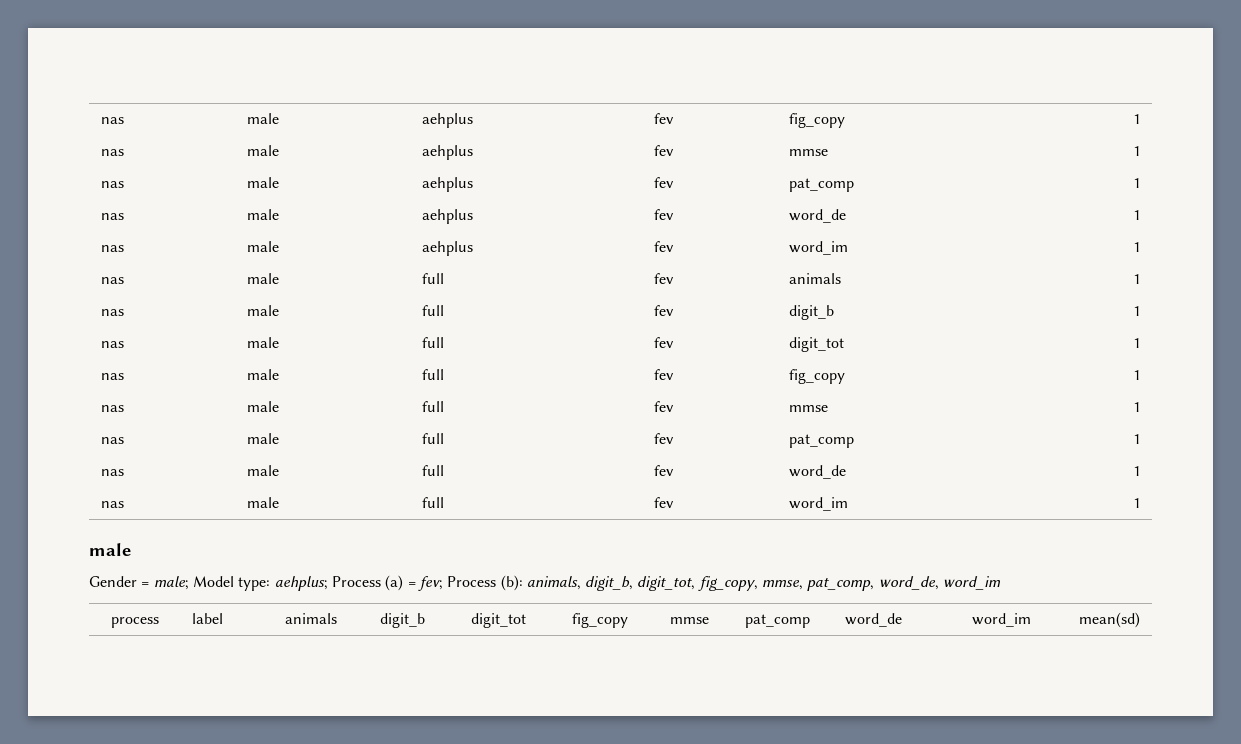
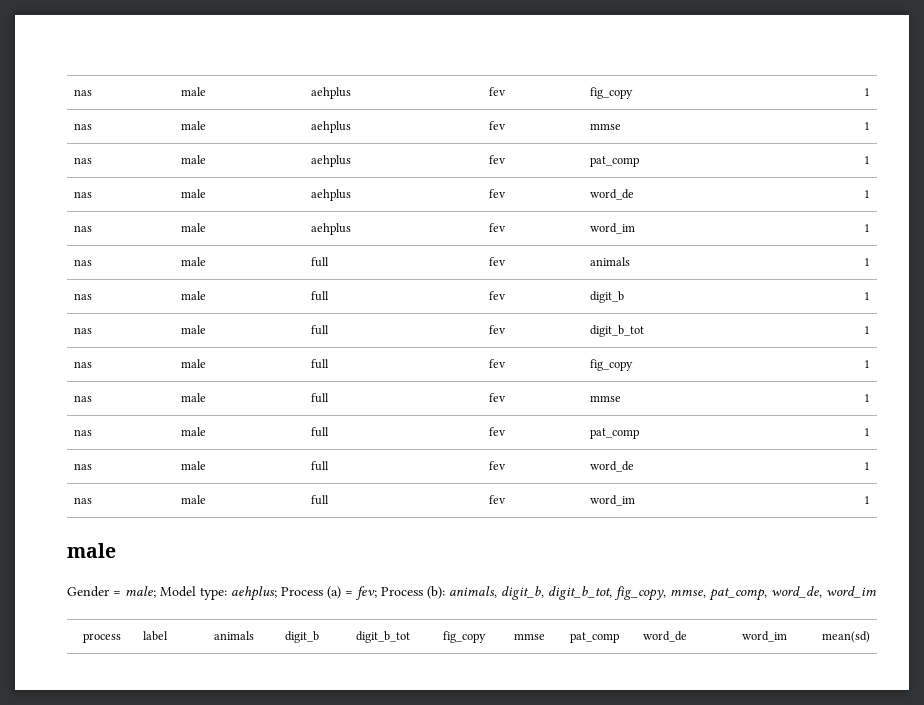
[789,337,845,352] digit_tot -> [590,325,645,337] digit_b_tot
[637,576,696,591] digit_tot, -> [548,586,612,600] digit_b_tot,
[470,613,526,628] digit_tot -> [355,631,410,643] digit_b_tot

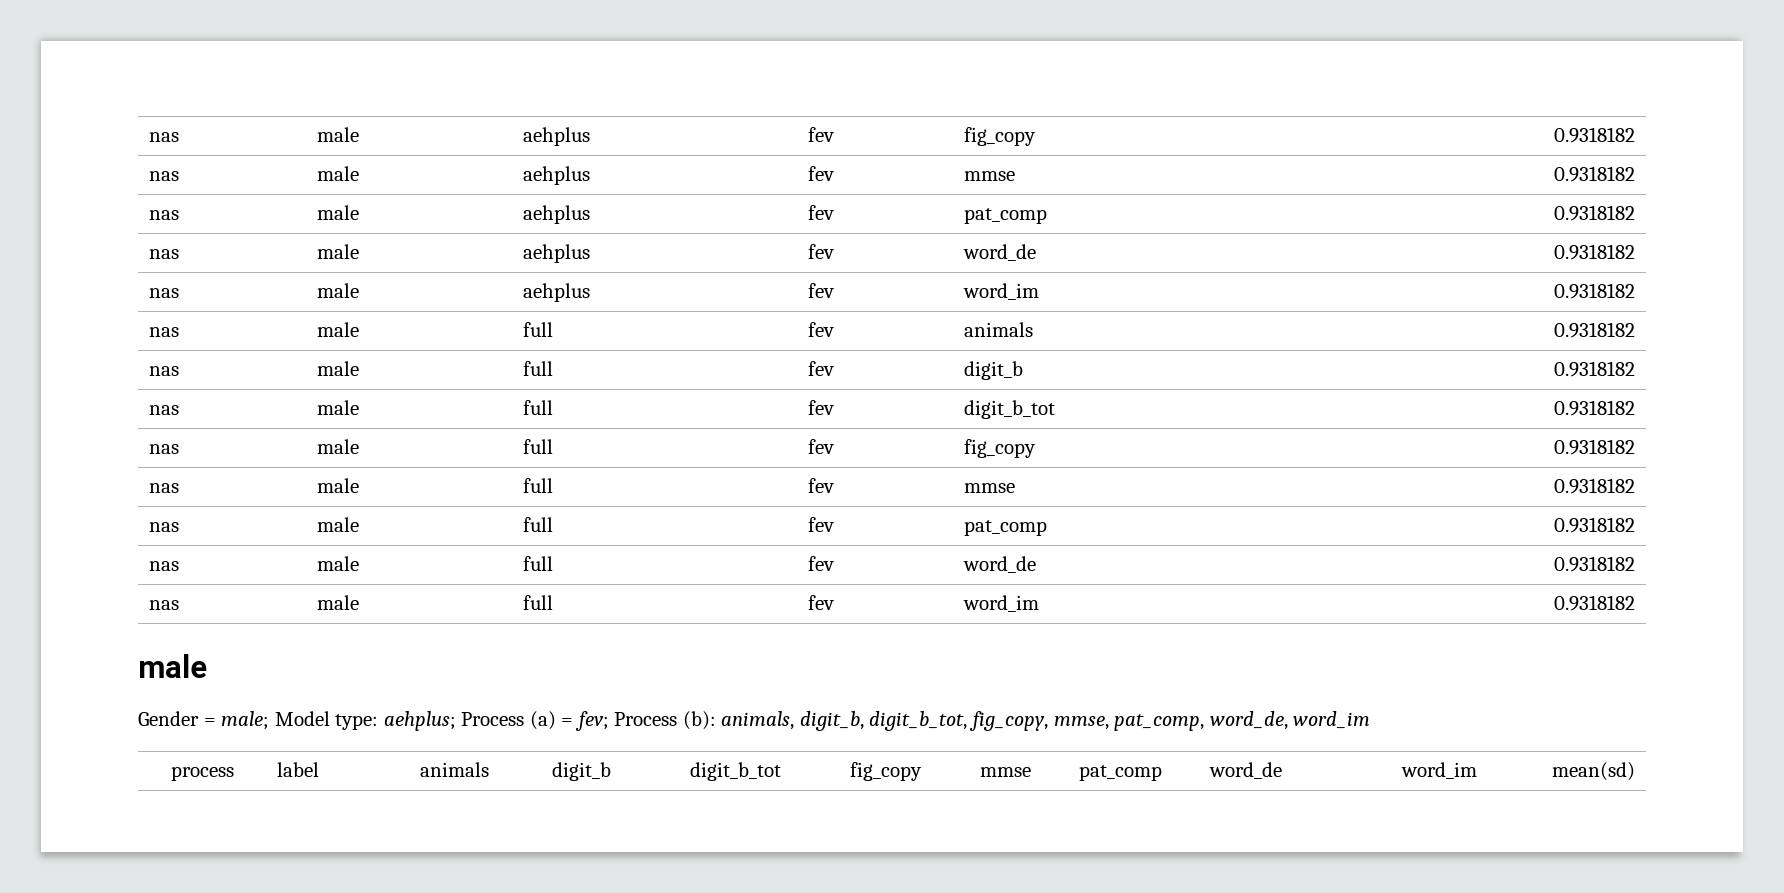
[863,88,870,96] 1 -> [1554,127,1636,143] 0.9318182
[863,122,870,130] 1 -> [1554,166,1636,182] 0.9318182
[863,156,870,164] 1 -> [1554,205,1636,221] 0.9318182
[863,190,870,198] 1 -> [1554,244,1636,260] 0.9318182
[863,224,870,232] 1 -> [1554,283,1636,299] 0.9318182
[863,258,870,266] 1 -> [1554,322,1636,338] 0.9318182
[863,292,870,300] 1 -> [1554,361,1636,377] 0.9318182
[863,326,870,334] 1 -> [1554,400,1636,416] 0.9318182
[863,360,870,368] 1 -> [1554,439,1636,455] 0.9318182
[863,394,870,402] 1 -> [1554,478,1636,494] 0.9318182
[863,428,870,436] 1 -> [1554,517,1636,533] 0.9318182
[863,462,870,470] 1 -> [1554,556,1636,572] 0.9318182
[863,496,870,504] 1 -> [1554,595,1636,611] 0.9318182

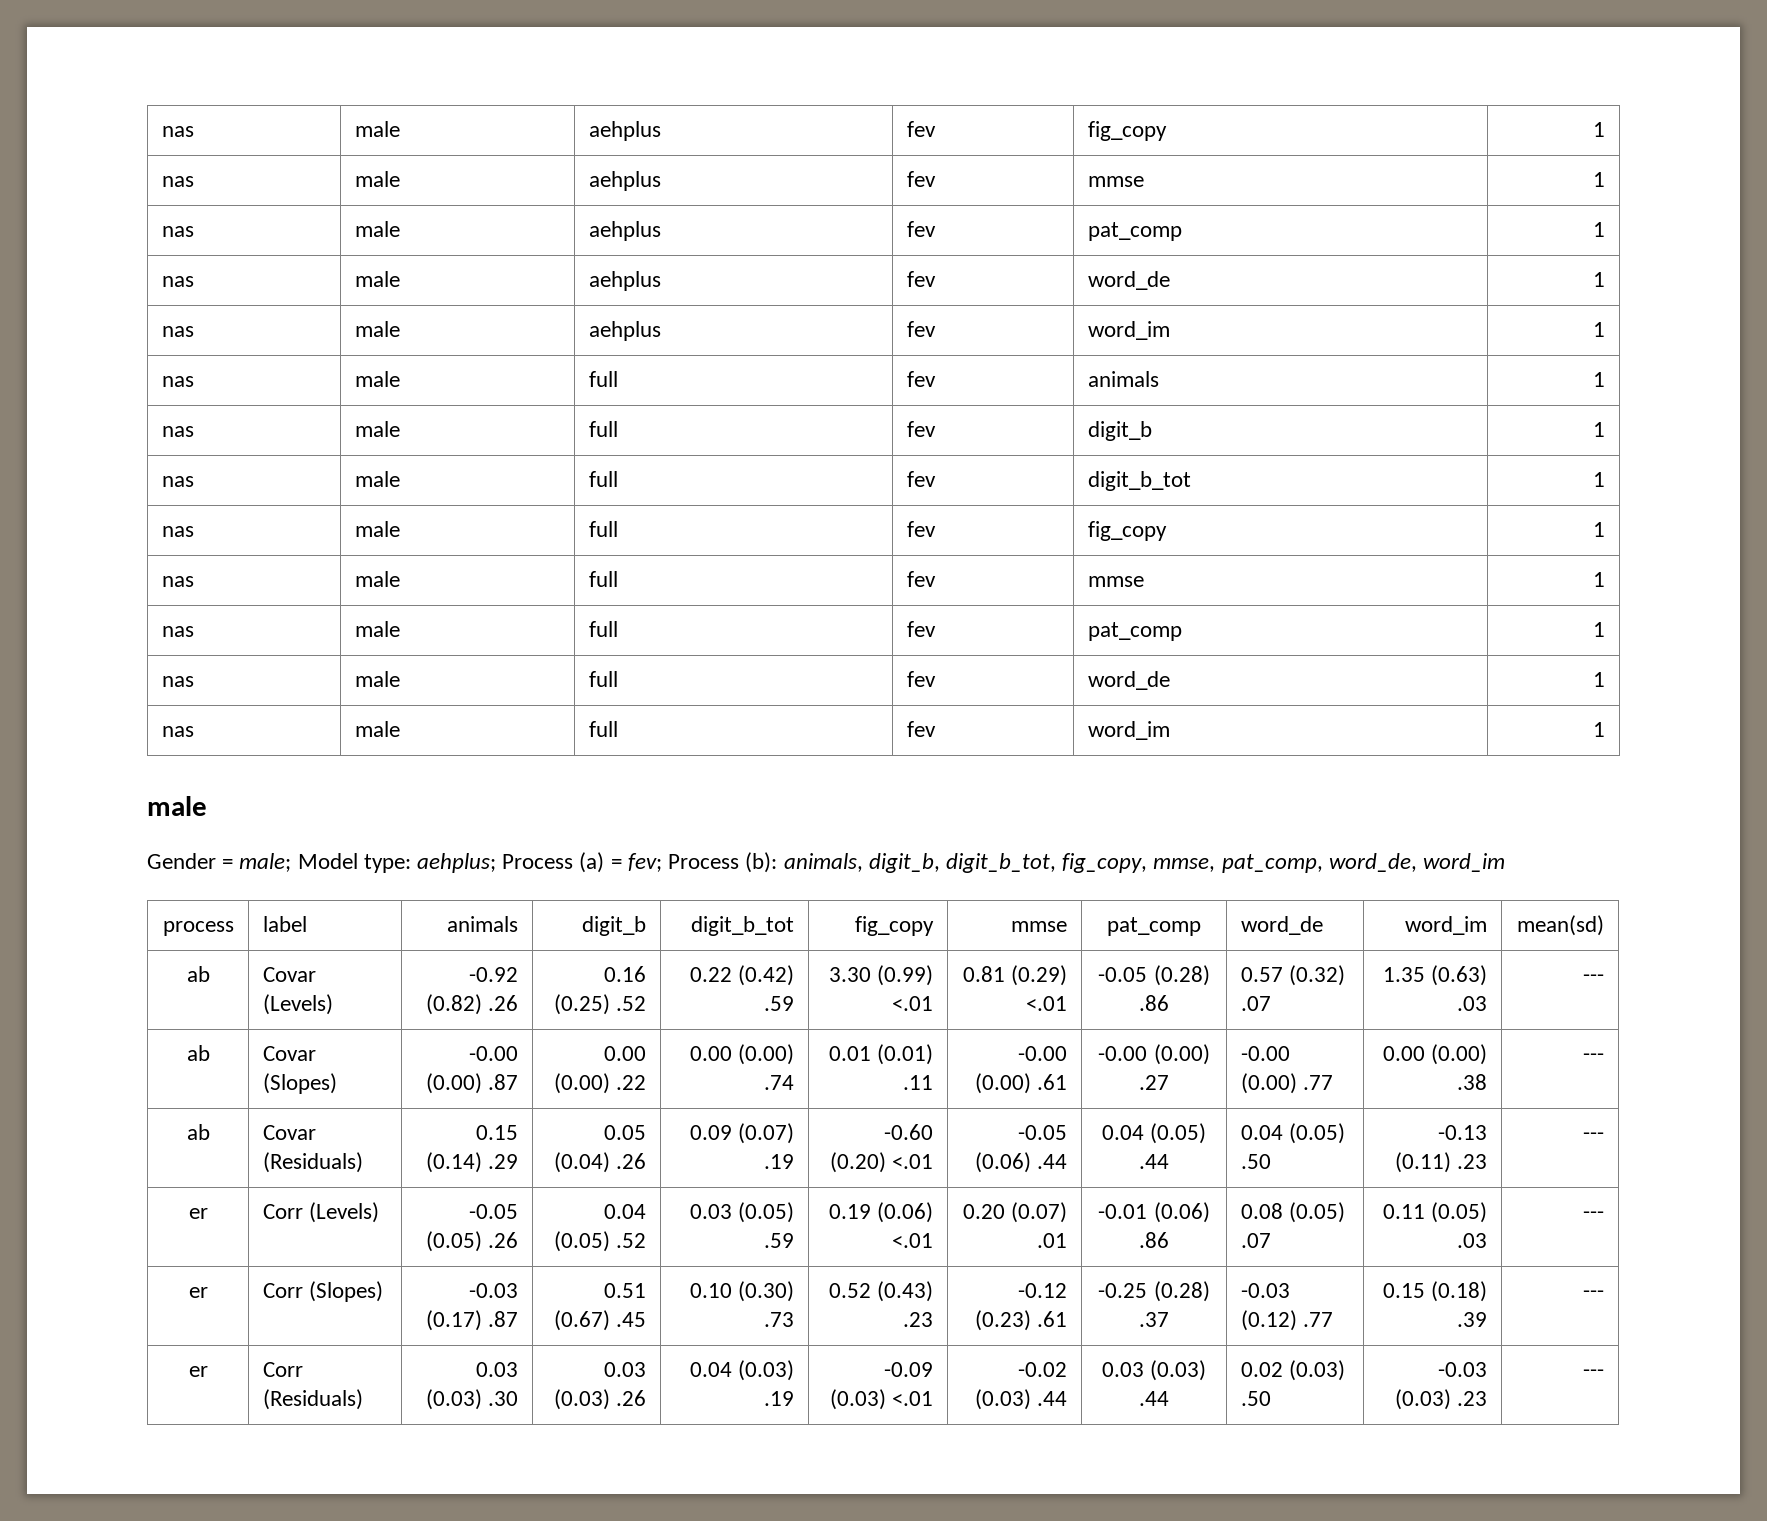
[1554,127,1636,143] 0.9318182 -> [1593,122,1606,137] 1
[1554,166,1636,182] 0.9318182 -> [1593,172,1606,187] 1
[1554,205,1636,221] 0.9318182 -> [1593,222,1606,237] 1
[1554,244,1636,260] 0.9318182 -> [1593,272,1606,287] 1
[1554,283,1636,299] 0.9318182 -> [1593,322,1606,337] 1
[1554,322,1636,338] 0.9318182 -> [1593,372,1606,387] 1
[1554,361,1636,377] 0.9318182 -> [1593,422,1606,437] 1
[1554,400,1636,416] 0.9318182 -> [1593,472,1606,487] 1
[1554,439,1636,455] 0.9318182 -> [1593,522,1606,537] 1
[1554,478,1636,494] 0.9318182 -> [1593,572,1606,587] 1
[1554,517,1636,533] 0.9318182 -> [1593,622,1606,637] 1
[1554,556,1636,572] 0.9318182 -> [1593,672,1606,687] 1
[1554,595,1636,611] 0.9318182 -> [1593,722,1606,737] 1
(1636, 771) none -> [186,966,210,982] [262,967,316,982] [262,994,333,1015] [469,967,519,982] [426,994,519,1015] [604,966,647,982] [554,994,647,1015] [690,965,795,986] [764,996,795,1011] [829,965,934,986] [892,996,934,1011] [963,965,1068,986] [1026,996,1068,1011] [1098,965,1210,986] [1139,995,1169,1011] [1240,965,1345,986] [1240,996,1271,1011] [1383,965,1488,986] [1457,996,1488,1011] [1583,974,1605,982] [186,1045,210,1061] [262,1046,316,1061] [262,1073,337,1094] [469,1046,519,1061] [426,1073,519,1094] [604,1046,647,1061] [554,1073,647,1094] [690,1044,795,1065] [764,1075,795,1090] [829,1044,934,1065] [903,1075,934,1090] [1018,1046,1068,1061] [975,1073,1068,1094] [1098,1044,1210,1065] [1139,1075,1169,1090] [1240,1046,1290,1061] [1240,1073,1333,1094] [1383,1044,1488,1065] [1457,1074,1488,1090] [1583,1053,1605,1061] [186,1124,210,1140] [262,1125,316,1140] [262,1152,363,1173] [476,1125,519,1140] [426,1152,519,1173] [604,1125,647,1140] [554,1152,647,1173] [690,1123,795,1144] [764,1154,795,1169] [884,1124,934,1140] [830,1152,934,1173] [1018,1125,1068,1140] [975,1152,1068,1173] [1101,1123,1207,1144] [1139,1154,1169,1169] [1240,1123,1345,1144] [1240,1154,1271,1169] [1438,1125,1488,1140] [1395,1152,1488,1173] [1583,1132,1605,1140] [188,1208,208,1219] [262,1202,379,1223] [469,1204,519,1219] [426,1231,519,1252] [604,1204,647,1219] [554,1231,647,1252] [690,1202,795,1223] [764,1233,795,1248] [829,1202,934,1223] [892,1233,934,1248] [963,1202,1068,1223] [1037,1233,1068,1248] [1098,1202,1210,1223] [1139,1232,1169,1248] [1240,1202,1345,1223] [1240,1233,1271,1248] [1383,1202,1488,1223] [1457,1233,1488,1248] [1583,1211,1605,1219] [188,1287,208,1298] [262,1281,383,1302] [469,1283,519,1298] [426,1310,519,1331] [604,1283,647,1298] [554,1310,647,1331] [690,1281,795,1302] [764,1312,795,1327] [829,1281,934,1302] [903,1312,934,1327] [1018,1283,1068,1298] [975,1310,1068,1331] [1098,1281,1210,1302] [1139,1312,1169,1327] [1240,1283,1290,1298] [1240,1310,1333,1331] [1383,1281,1488,1302] [1457,1312,1488,1327] [1583,1290,1605,1298] [188,1366,208,1377] [262,1362,303,1377] [262,1389,363,1410] [476,1362,519,1377] [426,1389,519,1410] [604,1362,647,1377] [554,1389,647,1410] [690,1360,795,1381] [764,1391,795,1406] [884,1362,934,1377] [830,1389,934,1410] [1018,1362,1068,1377] [975,1389,1068,1410] [1101,1360,1207,1381] [1139,1391,1169,1406] [1240,1360,1345,1381] [1240,1391,1271,1406] [1438,1362,1488,1377] [1395,1389,1488,1410] [1583,1369,1605,1377] // ab | Covar (Levels) | -0.92 (0.82) .26 | 0.16 (0.25) .52 | 0.22 (0.42) .59 | 3.30 (0.99) <.01 | 0.81 (0.29) <.01 | -0.05 (0.28) .86 | 0.57 (0.32) .07 | 1.35 (0.63) .03 | --- // ab | Covar (Slopes) | -0.00 (0.00) .87 | 0.00 (0.00) .22 | 0.00 (0.00) .74 | 0.01 (0.01) .11 | -0.00 (0.00) .61 | -0.00 (0.00) .27 | -0.00 (0.00) .77 | 0.00 (0.00) .38 | --- // ab | Covar (Residuals) | 0.15 (0.14) .29 | 0.05 (0.04) .26 | 0.09 (0.07) .19 | -0.60 (0.20) <.01 | -0.05 (0.06) .44 | 0.04 (0.05) .44 | 0.04 (0.05) .50 | -0.13 (0.11) .23 | --- // er | Corr (Levels) | -0.05 (0.05) .26 | 0.04 (0.05) .52 | 0.03 (0.05) .59 | 0.19 (0.06) <.01 | 0.20 (0.07) .01 | -0.01 (0.06) .86 | 0.08 (0.05) .07 | 0.11 (0.05) .03 | --- // er | Corr (Slopes) | -0.03 (0.17) .87 | 0.51 (0.67) .45 | 0.10 (0.30) .73 | 0.52 (0.43) .23 | -0.12 (0.23) .61 | -0.25 (0.28) .37 | -0.03 (0.12) .77 | 0.15 (0.18) .39 | --- // er | Corr (Residuals) | 0.03 (0.03) .30 | 0.03 (0.03) .26 | 0.04 (0.03) .19 | -0.09 (0.03) <.01 | -0.02 (0.03) .44 | 0.03 (0.03) .44 | 0.02 (0.03) .50 | -0.03 (0.03) .23 | ---

